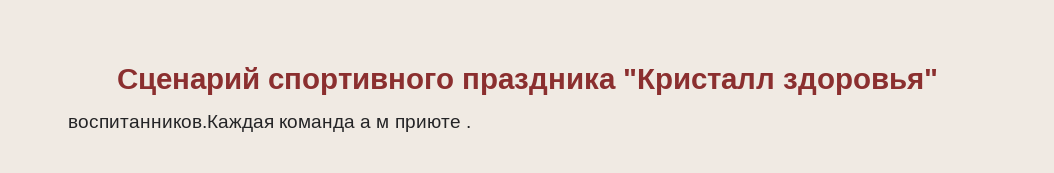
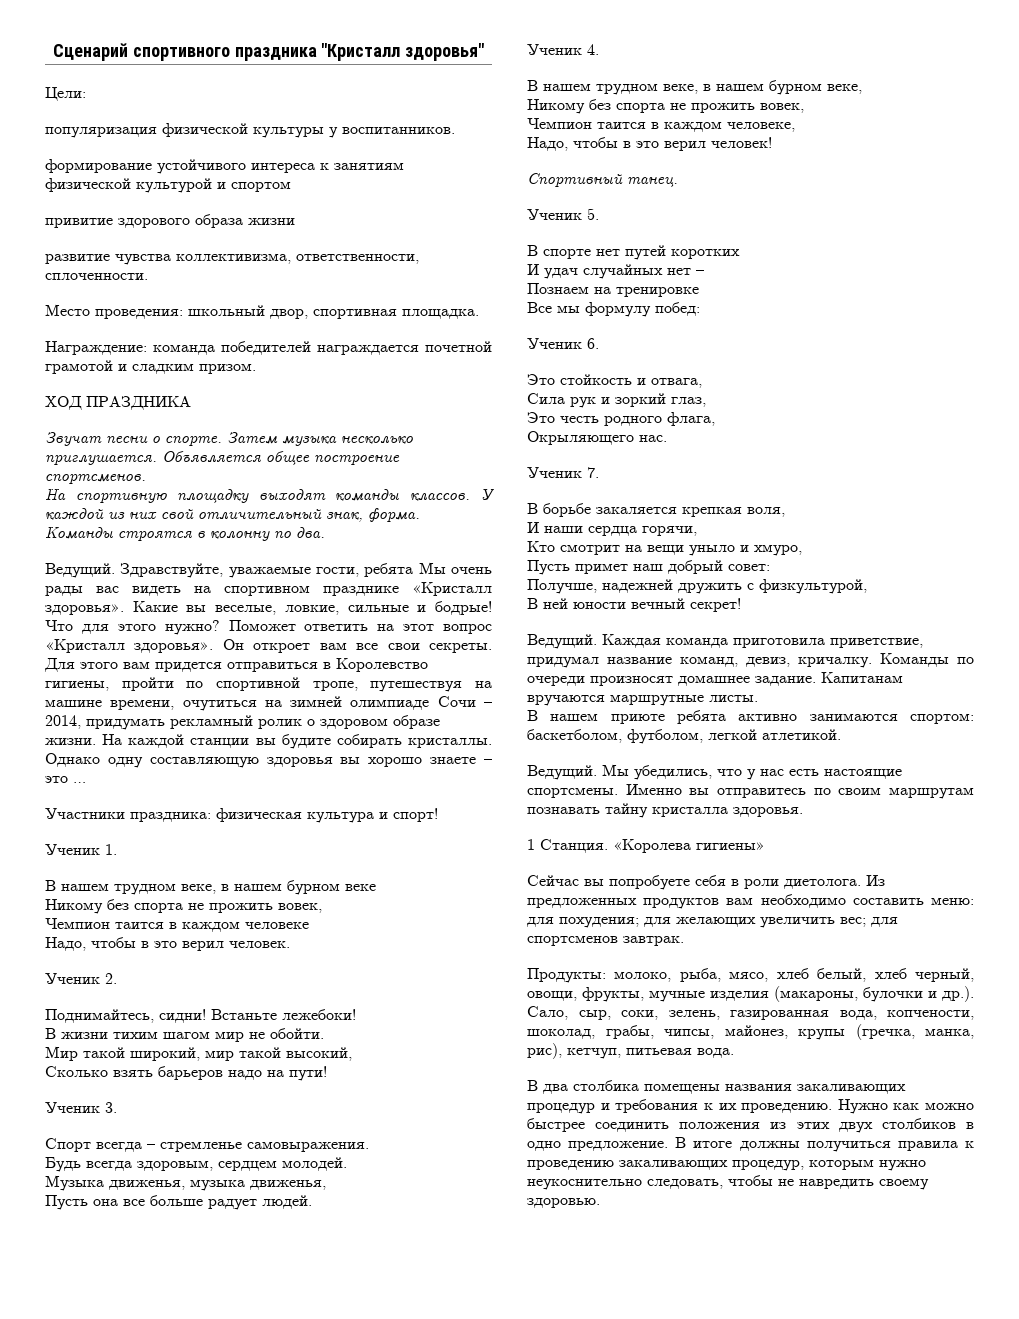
[68,115,471,132] воспитанников.Каждая команда а м приюте . -> [45,87,86,101] [45,123,455,138] [45,159,404,174] [45,178,291,193] [45,214,295,228] [45,253,419,265] [45,273,148,280] [45,304,479,319] [45,341,492,355] [45,360,256,374] [45,396,191,410] [45,432,413,447] [45,451,400,466] [45,474,146,485] [45,488,494,504] [45,508,420,523] [45,527,325,542] [45,562,492,578] [45,582,492,596] [45,601,493,615] [45,620,492,635] [45,639,493,653] [44,658,428,672] [45,677,493,692] [45,696,492,711] [45,715,440,730] [45,734,492,749] [45,753,492,768] [45,776,86,783] [45,808,438,823] [45,844,117,855] [45,880,376,895] [45,899,322,914] [45,918,309,932] [45,937,290,951] [45,973,117,984] [45,1009,356,1023] [45,1028,324,1042] [45,1046,352,1061] [45,1066,327,1081] [45,1102,117,1113] [45,1138,369,1152] [45,1157,347,1172] [45,1175,326,1191] [45,1195,312,1210] [527,44,599,55] [527,80,862,95] [527,99,804,114] [527,118,795,132] [527,137,772,151] [527,173,678,188] [527,208,599,220] [527,245,740,260] [527,264,704,279] [527,283,699,297] [527,302,700,317] [527,338,599,349] [527,374,702,388] [527,393,706,408] [527,412,715,426] [527,431,667,445] [527,467,599,478] [527,503,785,517] [527,522,697,536] [527,541,802,556] [527,560,770,575] [527,579,867,594] [527,598,741,612] [527,634,923,649] [527,653,974,668] [527,672,903,686] [527,694,758,706] [527,710,974,724] [527,729,841,744] [527,764,902,780] [527,784,974,799] [527,803,803,818] [527,839,765,853] [527,875,885,890] [527,894,974,909] [527,917,898,928] [527,935,684,946] [527,968,974,983] [527,986,974,1002] [527,1006,974,1020] [527,1024,974,1040] [527,1043,734,1059] [527,1080,906,1094] [527,1099,974,1114] [527,1118,975,1133] [527,1137,974,1152] [527,1159,926,1171] [527,1175,929,1190] [527,1198,600,1208] Цели: // популяризация физической культуры у воспитанников. // формирование устойчивого интереса к занятиям физической культурой и спортом // привитие здорового образа жизни // развитие чувства коллективизма, ответственности, сплоченности. // Место проведения: школьный двор, спортивная площадка. // Награждение: команда победителей награждается почетной грамотой и сладким призом. // ХОД ПРАЗДНИКА // Звучат песни о спорте. Затем музыка несколько приглушается. Объявляется общее построение спортсменов. // На спортивную площадку выходят команды классов. У каждой из них свой отличительный знак, форма. Команды строятся в колонну по два. // Ведущий. Здравствуйте, уважаемые гости, ребята Мы очень рады вас видеть на спортивном празднике «Кристалл здоровья». Какие вы веселые, ловкие, сильные и бодрые! Что для этого нужно? Поможет ответить на этот вопрос «Кристалл здоровья». Он откроет вам все свои секреты. Для этого вам придется отправиться в Королевство гигиены, пройти по спортивной тропе, путешествуя на машине времени, очутиться на зимней олимпиаде Сочи – 2014, придумать рекламный ролик о здоровом образе жизни. На каждой станции вы будите собирать кристаллы. Однако одну составляющую здоровья вы хорошо знаете – это … // Участники праздника: физическая культура и спорт! // Ученик 1. // В нашем трудном веке, в нашем бурном веке // Никому без спорта не прожить вовек, // Чемпион таится в каждом человеке // Надо, чтобы в это верил человек. // Ученик 2. // Поднимайтесь, сидни! Встаньте лежебоки! // В жизни тихим шагом мир не обойти. // Мир такой широкий, мир такой высокий, // Сколько взять барьеров надо на пути! // Ученик 3. // Спорт всегда – стремленье самовыражения. // Будь всегда здоровым, сердцем молодей. // Музыка движенья, музыка движенья, // Пусть она все больше радует людей. // Ученик 4. // В нашем трудном веке, в нашем бурном веке, // Никому без спорта не прожить вовек, // Чемпион таится в каждом человеке, // Надо, чтобы в это верил человек! // Спортивный танец. // Ученик 5. // В спорте нет путей коротких // И удач случайных нет – // Познаем на тренировке // Все мы формулу побед: // Ученик 6. // Это стойкость и отвага, // Сила рук и зоркий глаз, // Это честь родного флага, // Окрыляющего нас. // Ученик 7. // В борьбе закаляется крепкая воля, // И наши сердца горячи, // Кто смотрит на вещи уныло и хмуро, // Пусть примет наш добрый совет: // Получше, надежней дружить с физкультурой, // В ней юности вечный секрет! // Ведущий. Каждая команда приготовила приветствие, придумал название команд, девиз, кричалку. Команды по очереди произносят домашнее задание. Капитанам вручаются маршрутные листы. // В нашем приюте ребята активно занимаются спортом: баскетболом, футболом, легкой атлетикой. // Ведущий. Мы убедились, что у нас есть настоящие спортсмены. Именно вы отправитесь по своим маршрутам познавать тайну кристалла здоровья. // 1 Станция. «Королева гигиены» // Сейчас вы попробуете себя в роли диетолога. Из предложенных продуктов вам необходимо составить меню: для похудения; для желающих увеличить вес; для спортсменов завтрак. // Продукты: молоко, рыба, мясо, хлеб белый, хлеб черный, овощи, фрукты, мучные изделия (макароны, булочки и др.). Сало, сыр, соки, зелень, газированная вода, копчености, шоколад, грабы, чипсы, майонез, крупы (гречка, манка, рис), кетчуп, питьевая вода. // В два столбика помещены названия закаливающих процедур и требования к их проведению. Нужно как можно быстрее соединить положения из этих двух столбиков в одно предложение. В итоге должны получиться правила к проведению закаливающих процедур, которым нужно неукоснительно следовать, чтобы не навредить своему здоровью.

